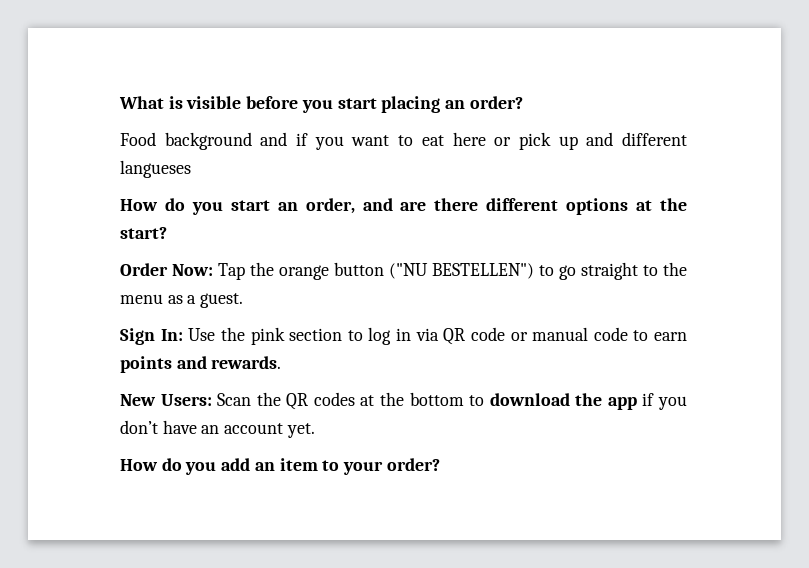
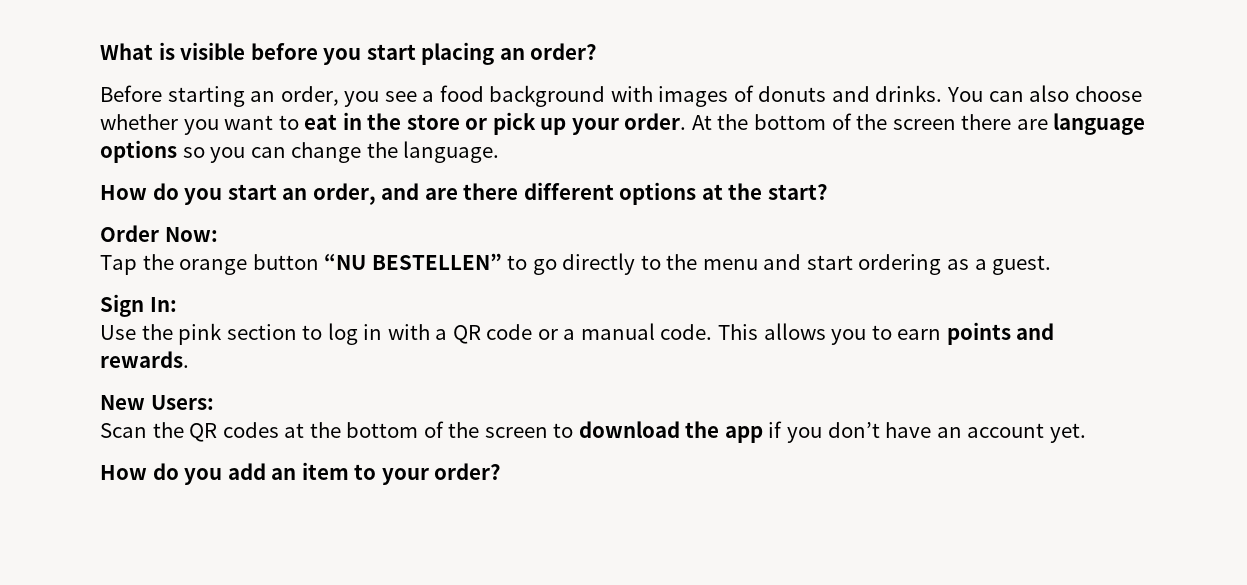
[120,132,687,150] [120,160,191,178] Food background and if you want to eat here or pick up and different langueses -> [100,85,1142,107] [100,112,1146,135] [100,140,500,163] Before starting an order, you see a food background with images of donuts and drinks. You can also choose whether you want to eat in the store or pick up your order. At the bottom of the screen there are language options so you can change the language.
(213, 270) none -> (218, 234) //
[389,263,534,279] ("NU BESTELLEN") -> [324,253,502,270] “NU BESTELLEN”
[581,262,638,280] straight -> [562,253,636,275] directly
(163, 299) none -> [763,254,942,275] and start ordering
(183, 335) none -> (177, 304) //
[415,328,439,341] via -> [387,324,448,340] with a
[532,327,628,341] manual code -> [563,323,867,345] a manual code. This allows you
(212, 400) none -> (214, 402) //
(464, 399) none -> [423,421,548,438] of the screen

